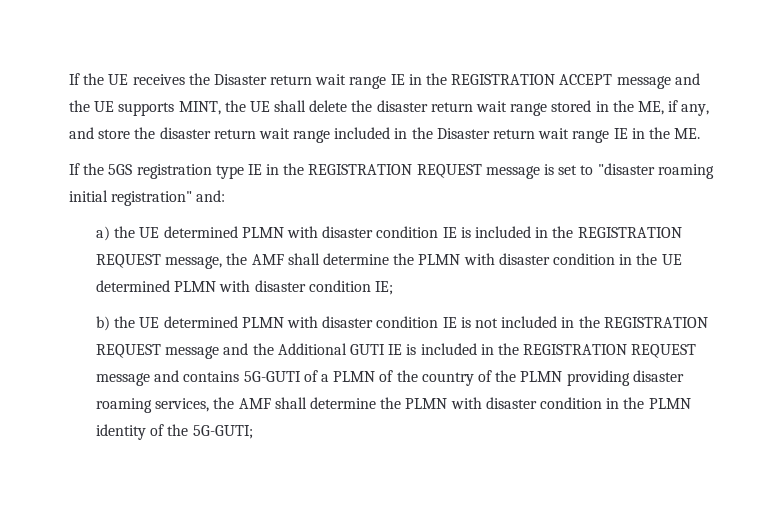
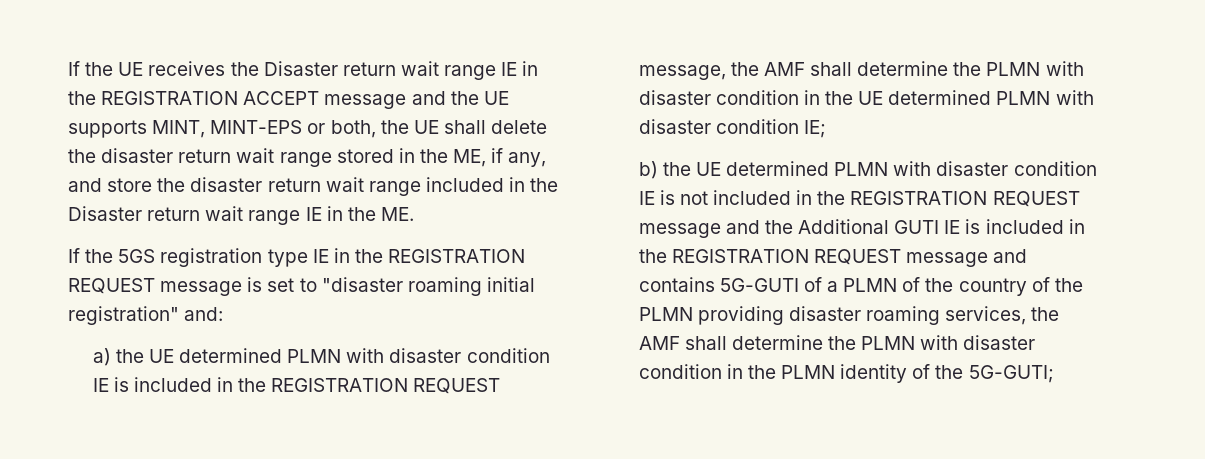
(221, 108) none -> [210,120,376,138] MINT-EPS or both,

